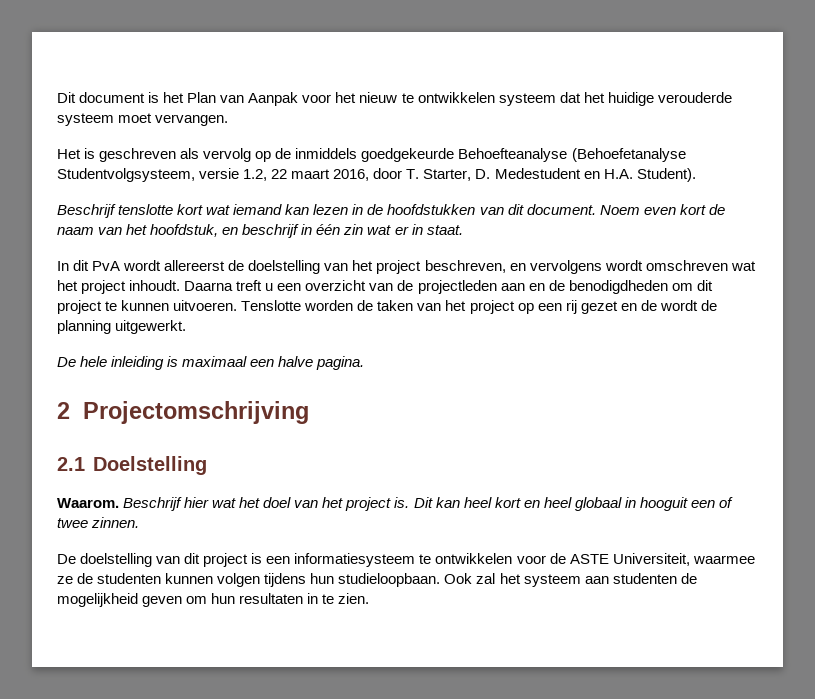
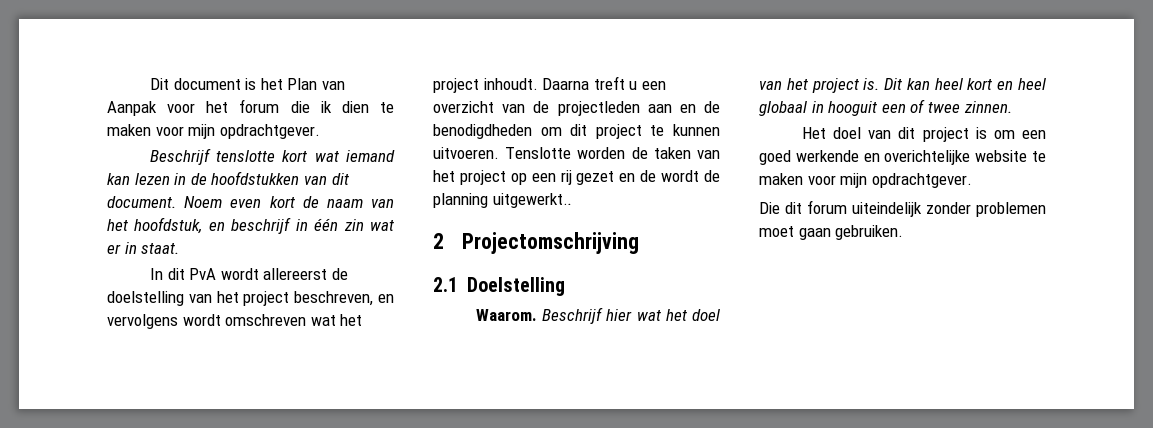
[359,92,732,106] [57,113,229,126] [57,148,686,162] [57,168,696,182] nieuw te ontwikkelen systeem dat het huidige verouderde systeem moet vervangen. // Het is geschreven als vervolg op de inmiddels goedgekeurde Behoefteanalyse (Behoefetanalyse Studentvolgsysteem, versie 1.2, 22 maart 2016, door T. Starter, D. Medestudent en H.A. Student). -> [239,99,394,113] [107,124,320,139] forum die ik dien te maken voor mijn opdrachtgever.
[115,320,187,334] [57,356,365,370] uitgewerkt. // De hele inleiding is maximaal een halve pagina. -> [492,193,572,208] uitgewerkt..
[57,553,153,567] De doelstelling -> [801,127,862,139] Het doel
[266,553,755,567] [57,573,697,587] [57,593,370,607] een informatiesysteem te ontwikkelen voor de ASTE Universiteit, waarmee ze de studenten kunnen volgen tijdens hun studieloopbaan. Ook zal het systeem aan studenten de mogelijkheid geven om hun resultaten in te zien. -> [993,130,1046,139] [759,150,1046,165] [759,173,972,188] [759,200,1046,217] [759,225,904,240] om een goed werkende en overichtelijke website te maken voor mijn opdrachtgever. // Die dit forum uiteindelijk zonder problemen moet gaan gebruiken.

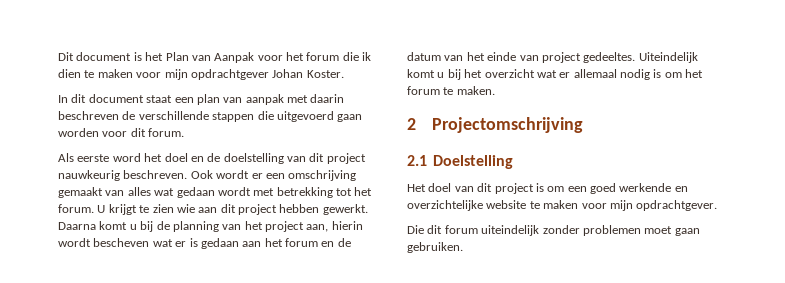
[219,124,320,139] [149,148,395,165] [107,171,349,185] [107,196,394,208] [107,217,394,234] [107,242,180,254] [149,268,348,280] [107,291,395,306] [107,314,363,329] [433,76,666,93] [433,101,720,116] [433,124,720,139] [433,147,720,159] [433,170,720,185] [433,193,572,208] [433,232,639,254] [433,277,565,296] [475,307,720,324] [759,78,1046,93] [759,99,1012,116] opdrachtgever. // Beschrijf tenslotte kort wat iemand kan lezen in de hoofdstukken van dit document. Noem even kort de naam van het hoofdstuk, en beschrijf in één zin wat er in staat. // In dit PvA wordt allereerst de doelstelling van het project beschreven, en vervolgens wordt omschreven wat het project inhoudt. Daarna treft u een overzicht van de projectleden aan en de benodigdheden om dit project te kunnen uitvoeren. Tenslotte worden de taken van het project op een rij gezet en de wordt de planning uitgewerkt.. // 2 Projectomschrijving // 2.1 Doelstelling // Waarom. Beschrijf hier wat het doel van het project is. Dit kan heel kort en heel globaal in hooguit een of twee zinnen. -> [190,69,344,80] [58,94,345,105] [58,111,363,122] [58,128,185,137] [58,153,366,164] [58,170,357,181] [58,187,373,198] [58,204,368,215] [58,221,363,232] [58,238,351,249] [407,52,698,63] [407,69,704,80] [407,86,495,95] [407,117,583,133] [407,155,514,169] opdrachtgever Johan Koster. // In dit document staat een plan van aanpak met daarin beschreven de verschillende stappen die uitgevoerd gaan worden voor dit forum. // Als eerste word het doel en de doelstelling van dit project nauwkeurig beschreven. Ook wordt er een omschrijving gemaakt van alles wat gedaan wordt met betrekking tot het forum. U krijgt te zien wie aan dit project hebben gewerkt. Daarna komt u bij de planning van het project aan, hierin wordt bescheven wat er is gedaan aan het forum en de datum van het einde van project gedeeltes. Uiteindelijk komt u bij het overzicht wat er allemaal nodig is om het forum te maken. // 2 Projectomschrijving // 2.1 Doelstelling
[884,150,971,165] overichtelijke -> [407,200,483,211] overzichtelijke

